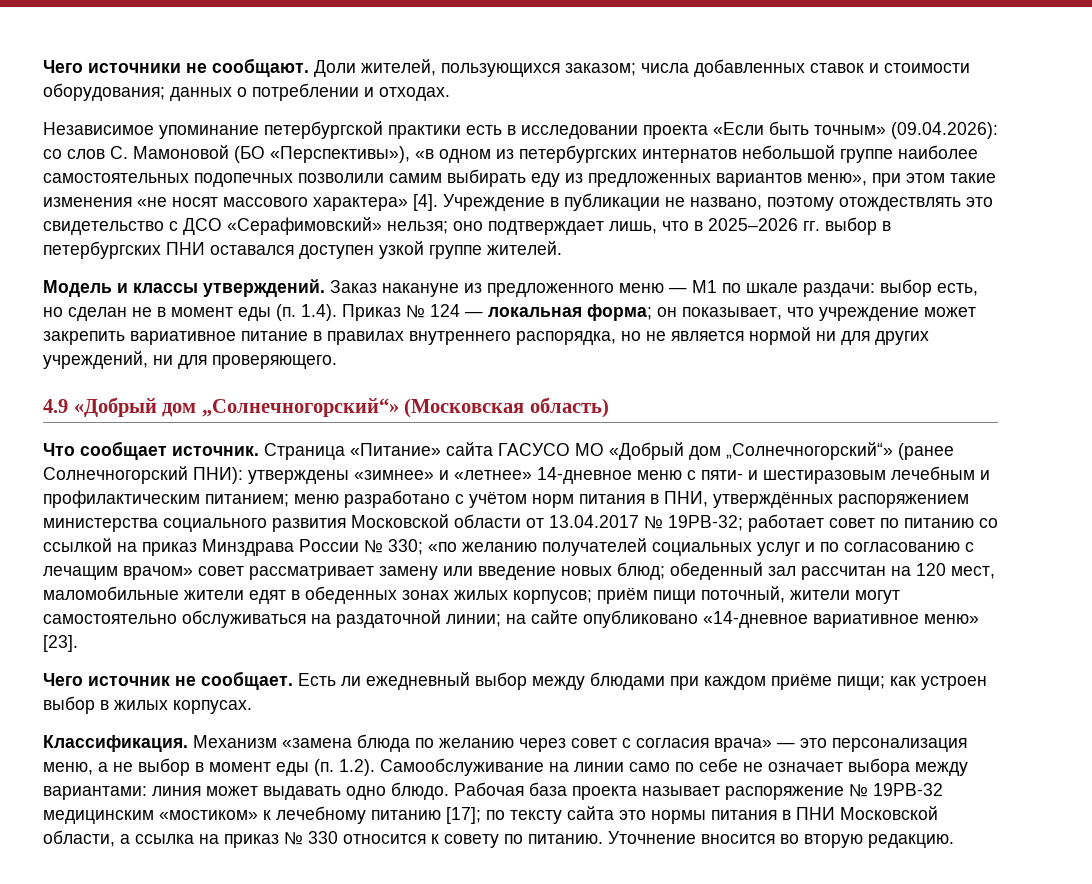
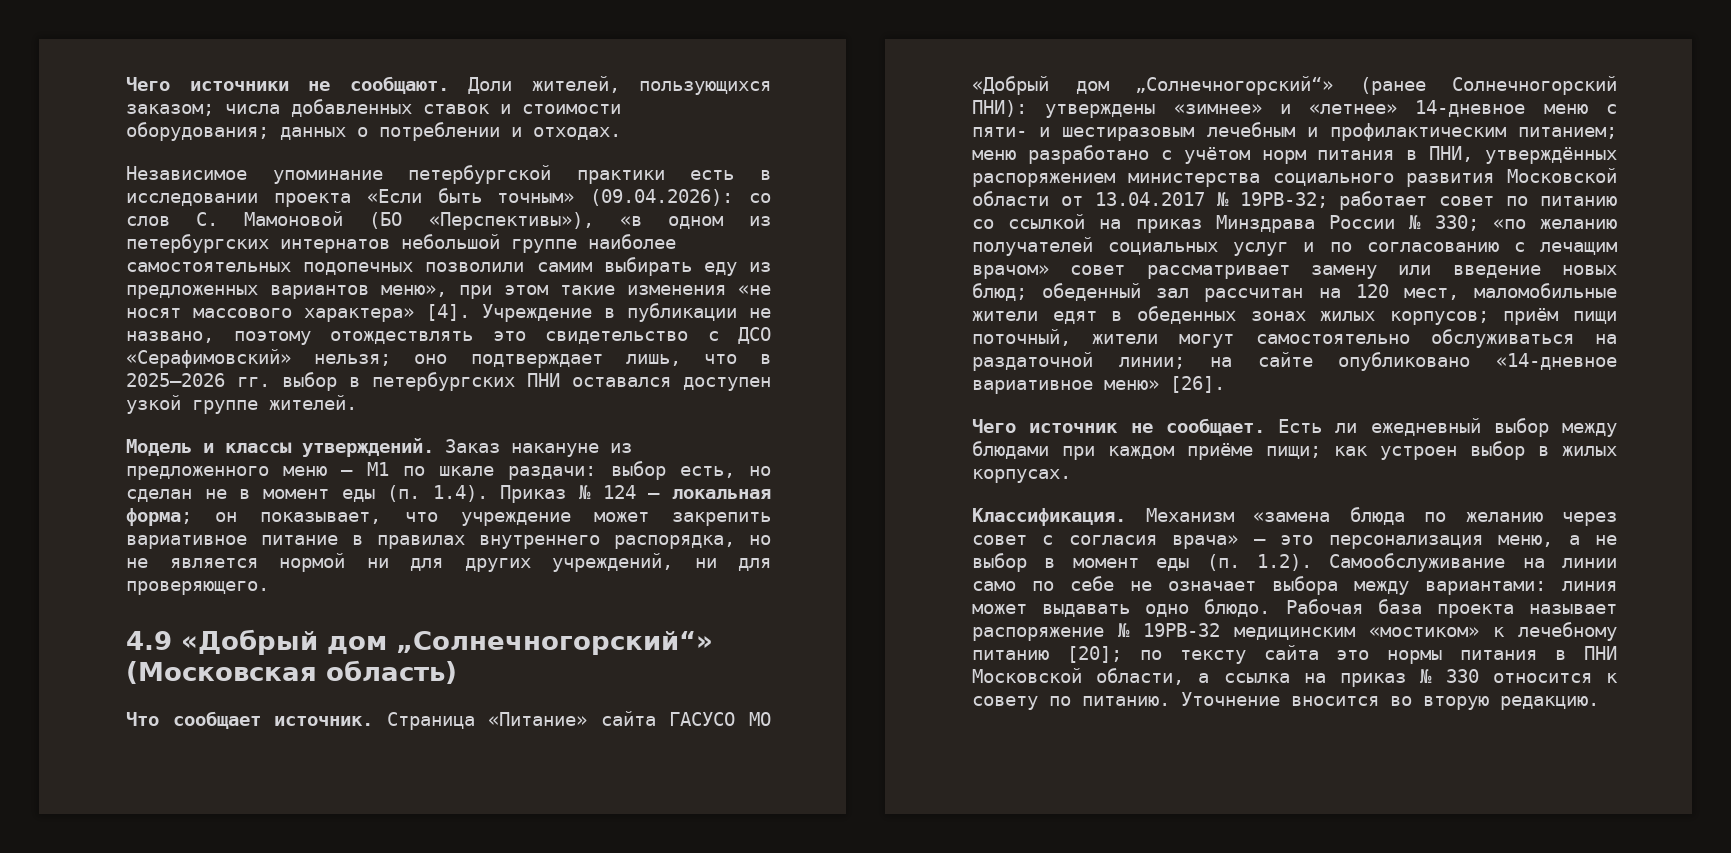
[43,635,78,652] [23]. -> [1170,376,1225,393] [26].
[446,807,481,824] [17]; -> [1066,646,1122,663] [20];

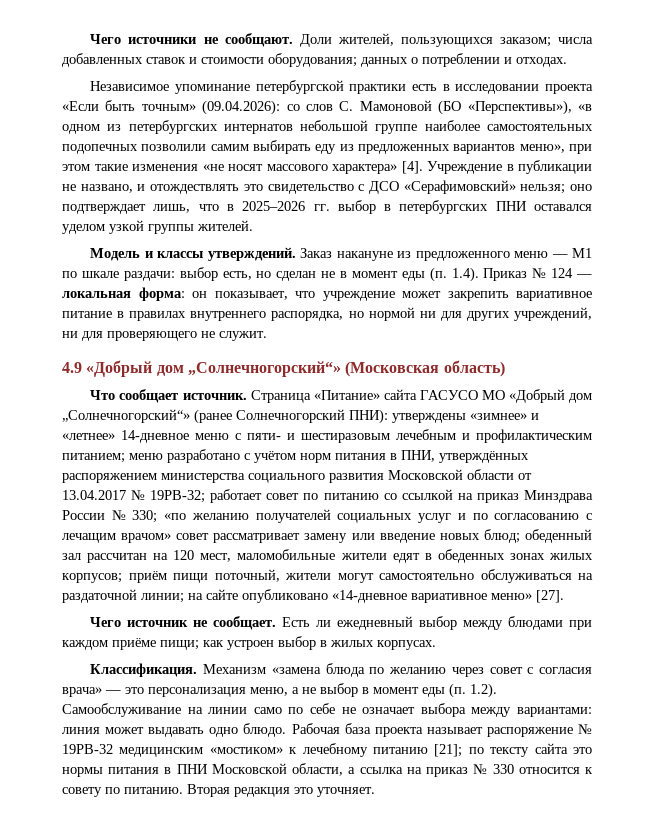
[233,331,311,345] поэтому -> [137,184,146,191] и
[683,377,771,391] [126,395,258,414] доступен узкой группе -> [62,220,194,234] уделом узкой группы
[126,508,192,526] форма; -> [138,287,185,301] форма:
[126,558,258,568] не является -> (364, 314) none
[126,581,269,595] проверяющего. -> [107,331,267,341] проверяющего не служит.
[1170,376,1225,393] [26]. -> [536,590,564,603] [27].
[1066,646,1122,663] [20]; -> [434,744,463,757] [21];
[1181,692,1599,710] Уточнение вносится во вторую редакцию. -> [187,784,375,797] Вторая редакция это уточняет.

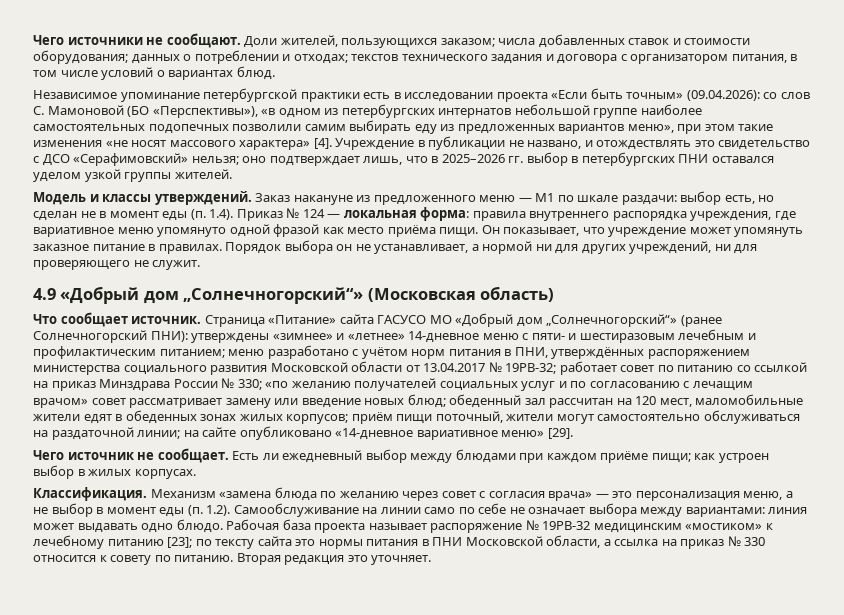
[516,57,567,67] отходах. -> [293,54,798,64] [33,66,275,80] отходах; текстов технического задания и договора с организатором питания, в том числе условий о вариантах блюд.
[192,291,592,301] [62,311,364,321] он показывает, что учреждение может закрепить вариативное питание в правилах внутреннего распорядка, но -> [472,211,796,221] [33,224,804,237] [33,240,479,254] правила внутреннего распорядка учреждения, где вариативное меню упомянуто одной фразой как место приёма пищи. Он показывает, что учреждение может упомянуть заказное питание в правилах. Порядок выбора он не устанавливает, а
[536,590,564,603] [27]. -> [547,428,573,439] [29].
[434,744,463,757] [21]; -> [167,537,193,548] [23];

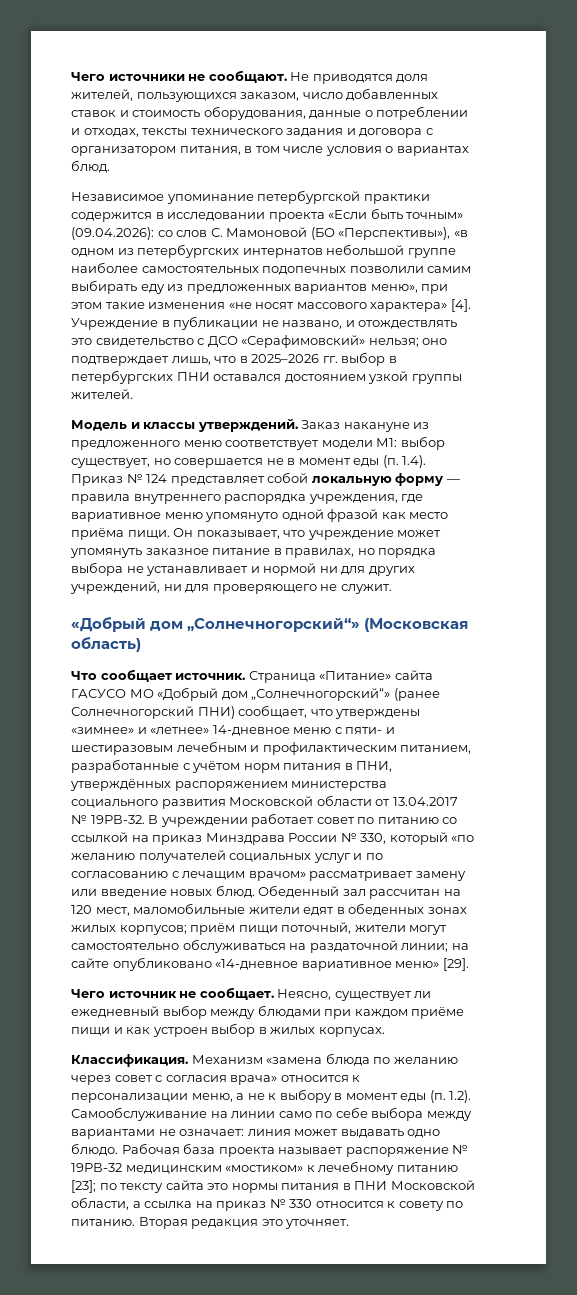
[244,34,751,48] [33,50,180,64] Доли жителей, пользующихся заказом; числа добавленных ставок и стоимости оборудования; данных -> [290,72,429,84] [71,88,439,102] [71,106,362,120] Не приводятся доля жителей, пользующихся заказом, число добавленных ставок и стоимость оборудования, данные
[293,54,399,64] отходах; текстов -> [83,128,188,137] отходах, тексты
[101,67,154,80] условий -> [325,146,382,156] условия
[363,92,391,99] есть -> [71,212,152,222] содержится
[33,172,81,182] уделом -> [284,374,366,383] достоянием
[518,191,775,205] [33,211,77,221] — М1 по шкале раздачи: выбор есть, но сделан -> [225,436,445,450] [71,458,264,468] соответствует модели М1: выбор существует, но совершается
[327,207,470,221] — локальная форма: -> [170,472,460,486] представляет собой локальную форму —
[158,240,479,254] правилах. Порядок выбора он не устанавливает, а -> [285,548,437,558] [71,562,260,576] правилах, но порядка выбора не устанавливает и
[33,288,56,300] 4.9 -> (392, 589) none
[150,331,188,342] ПНИ): -> [197,705,333,719] ПНИ) сообщает, что
[159,345,349,359] питанием; меню разработано -> [400,745,472,754] [71,759,179,773] питанием, разработанные
[505,363,557,374] 19РВ-32; -> [90,815,248,827] 19РВ-32. В учреждении
[237,379,262,390] 330; -> [360,832,448,845] 330, который
[91,398,126,405] совет -> (306, 876) none
[407,394,522,408] блюд; обеденный -> [215,885,340,898] блюд. Обеденный
[232,451,260,460] Есть -> [277,989,412,1001] Неясно, существует
[651,453,691,463] пищи; -> [71,1027,123,1036] пищи и
[595,491,740,501] — это персонализация -> [280,1075,361,1082] [71,1093,188,1103] относится к персонализации
[51,503,93,517] выбор -> [268,1089,332,1103] к выбору
[509,503,765,517] не означает выбора между вариантами: -> [371,1107,472,1121] [71,1129,245,1139] выбора между вариантами не означает:

